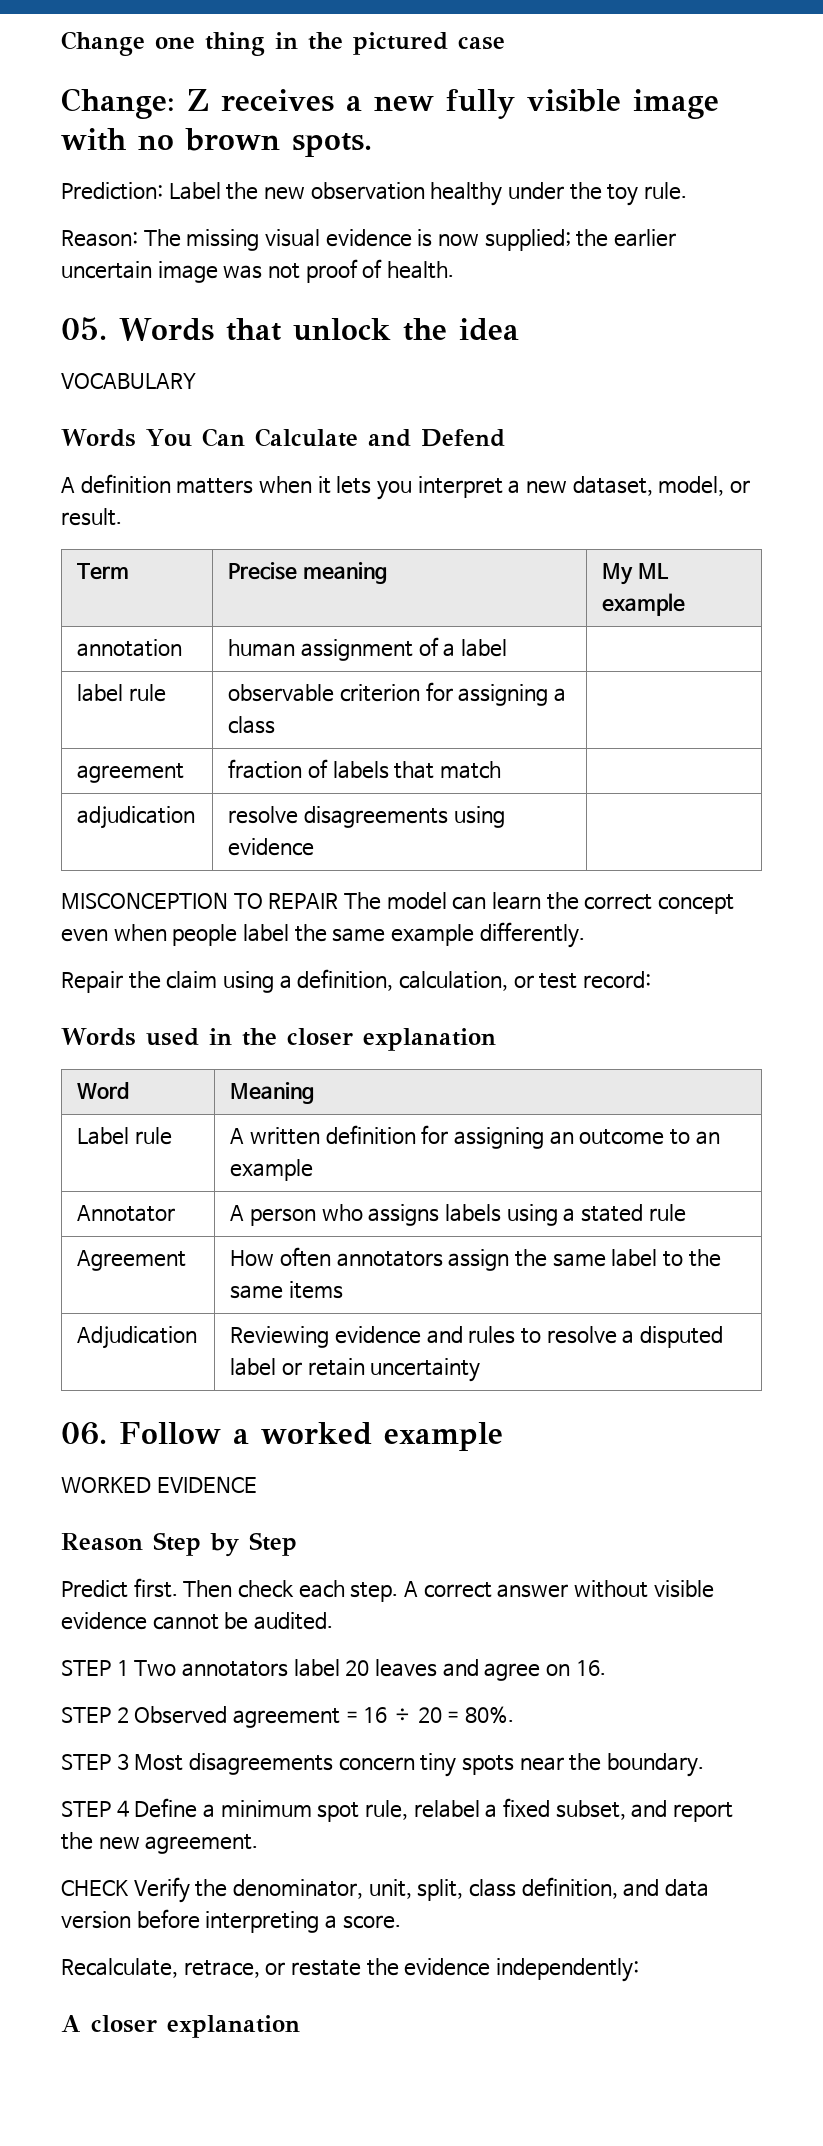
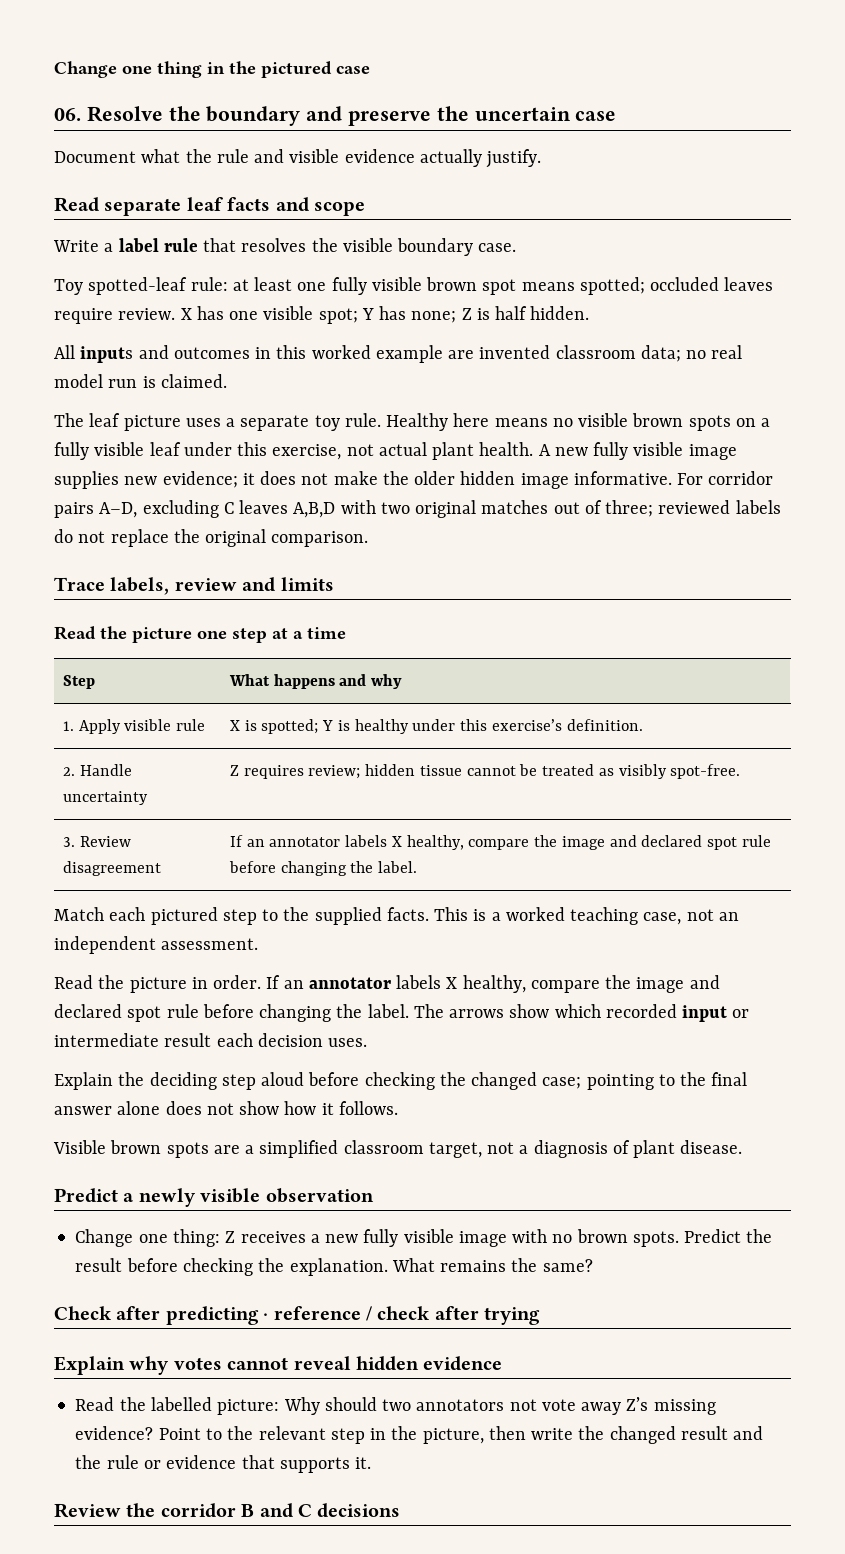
[61,88,175,119] Change: -> [54,106,617,126] [54,149,542,168] [54,197,365,216] [53,238,517,256] [54,277,774,295] [54,306,590,324] [54,345,743,363] [54,374,227,388] [54,413,771,431] [54,442,737,460] [54,471,774,489] [54,500,781,518] [54,529,369,547] [54,577,334,595] [54,626,346,643] [62,675,95,689] [228,674,403,689] [62,719,206,734] [229,719,643,734] [62,764,132,776] [62,791,148,805] [229,764,741,779] [62,836,131,847] [62,861,161,876] [229,835,771,850] [228,861,418,876] [54,907,739,925] [54,936,259,954] [54,975,720,993] [54,1004,750,1022] [54,1033,368,1047] [54,1072,748,1090] [54,1101,398,1115] [53,1140,743,1158] [54,1188,374,1207] [75,1229,220,1247] 06. Resolve the boundary and preserve the uncertain case // Document what the rule and visible evidence actually justify. // Read separate leaf facts and scope // Write a label rule that resolves the visible boundary case. // Toy spotted-leaf rule: at least one fully visible brown spot means spotted; occluded leaves require review. X has one visible spot; Y has none; Z is half hidden. // All inputs and outcomes in this worked example are invented classroom data; no real model run is claimed. // The leaf picture uses a separate toy rule. Healthy here means no visible brown spots on a fully visible leaf under this exercise, not actual plant health. A new fully visible image supplies new evidence; it does not make the older hidden image informative. For corridor pairs A–D, excluding C leaves A,B,D with two original matches out of three; reviewed labels do not replace the original comparison. // Trace labels, review and limits // Read the picture one step at a time // Step | What happens and why // 1. Apply visible rule | X is spotted; Y is healthy under this exercise’s definition. // 2. Handle uncertainty | Z requires review; hidden tissue cannot be treated as visibly spot-free. // 3. Review disagreement | If an annotator labels X healthy, compare the image and declared spot rule before changing the label. // Match each pictured step to the supplied facts. This is a worked teaching case, not an independent assessment. // Read the picture in order. If an annotator labels X healthy, compare the image and declared spot rule before changing the label. The arrows show which recorded input or intermediate result each decision uses. // Explain the deciding step aloud before checking the changed case; pointing to the final answer alone does not show how it follows. // Visible brown spots are a simplified classroom target, not a diagnosis of plant disease. // Predict a newly visible observation // Change one thing:
[61,182,687,206] [61,229,677,251] [61,259,454,283] [61,317,519,341] [61,373,196,389] [61,428,505,447] [61,474,750,500] [61,508,122,526] [77,563,130,580] [228,562,387,584] [602,563,669,585] [602,593,686,616] [77,639,183,657] [228,637,507,661] [77,684,166,702] [228,682,566,706] [228,716,276,734] [77,763,185,783] [228,759,501,779] [77,806,196,829] [228,806,505,828] [228,838,315,856] [61,892,734,914] [61,922,585,948] [61,969,652,993] [61,1028,496,1051] [77,1082,130,1099] [230,1082,315,1104] [77,1127,172,1145] [230,1125,720,1149] [230,1159,314,1181] [77,1205,176,1222] [230,1204,686,1226] [77,1250,187,1271] [230,1247,721,1271] [230,1281,343,1299] [77,1326,198,1349] [230,1326,723,1348] [230,1358,481,1382] [61,1422,503,1451] [61,1476,257,1493] [61,1532,297,1557] [61,1578,714,1602] [61,1612,333,1630] [61,1659,606,1681] [61,1706,514,1728] [61,1753,704,1777] [61,1798,733,1822] [61,1832,259,1854] [61,1877,709,1903] [61,1909,401,1933] [61,1958,639,1982] [61,2015,300,2038] // Prediction: Label the new observation healthy under the toy rule. // Reason: The missing visual evidence is now supplied; the earlier uncertain image was not proof of health. // 05. Words that unlock the idea // VOCABULARY // Words You Can Calculate and Defend // A definition matters when it lets you interpret a new dataset, model, or result. // Term | Precise meaning | My ML example // annotation | human assignment of a label | // label rule | observable criterion for assigning a class | // agreement | fraction of labels that match | // adjudication | resolve disagreements using evidence | // MISCONCEPTION TO REPAIR The model can learn the correct concept even when people label the same example differently. // Repair the claim using a definition, calculation, or test record: // Words used in the closer explanation // Word | Meaning // Label rule | A written definition for assigning an outcome to an example // Annotator | A person who assigns labels using a stated rule // Agreement | How often annotators assign the same label to the same items // Adjudication | Reviewing evidence and rules to resolve a disputed label or retain uncertainty // 06. Follow a worked example // WORKED EVIDENCE // Reason Step by Step // Predict first. Then check each step. A correct answer without visible evidence cannot be audited. // STEP 1 Two annotators label 20 leaves and agree on 16. // STEP 2 Observed agreement = 16 ÷ 20 = 80%. // STEP 3 Most disagreements concern tiny spots near the boundary. // STEP 4 Define a minimum spot rule, relabel a fixed subset, and report the new agreement. // CHECK Verify the denominator, unit, split, class definition, and data version before interpreting a score. // Recalculate, retrace, or restate the evidence independently: // A closer explanation -> [684,1229,773,1243] [75,1258,593,1276] [54,1306,541,1325] [54,1356,503,1375] [75,1397,716,1415] [75,1426,764,1444] [75,1455,372,1473] [54,1503,401,1518] Predict the result before checking the explanation. What remains the same? // Check after predicting · reference / check after trying // Explain why votes cannot reveal hidden evidence // Read the labelled picture: Why should two annotators not vote away Z’s missing evidence? Point to the relevant step in the picture, then write the changed result and the rule or evidence that supports it. // Review the corridor B and C decisions

